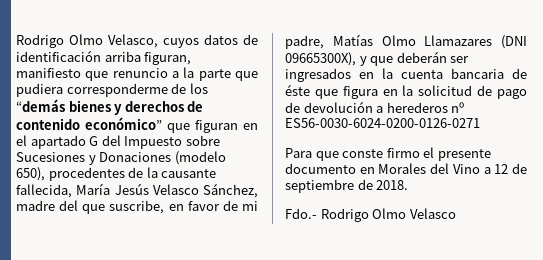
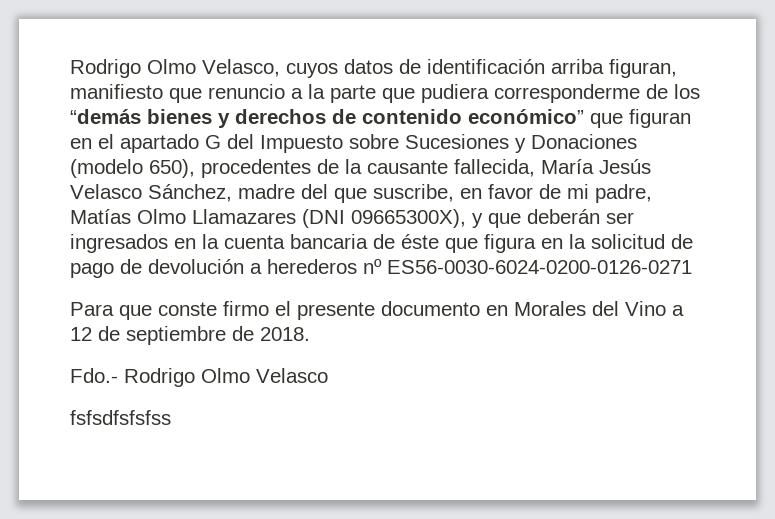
(456, 213) none -> [70,410,171,425] // fsfsdfsfsfss

